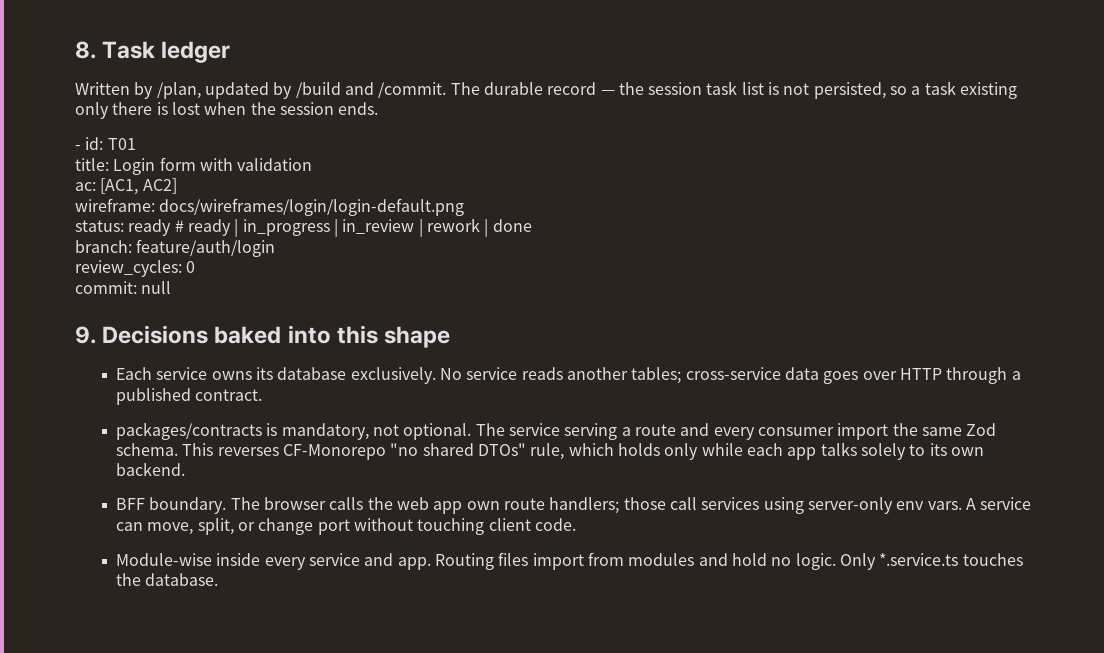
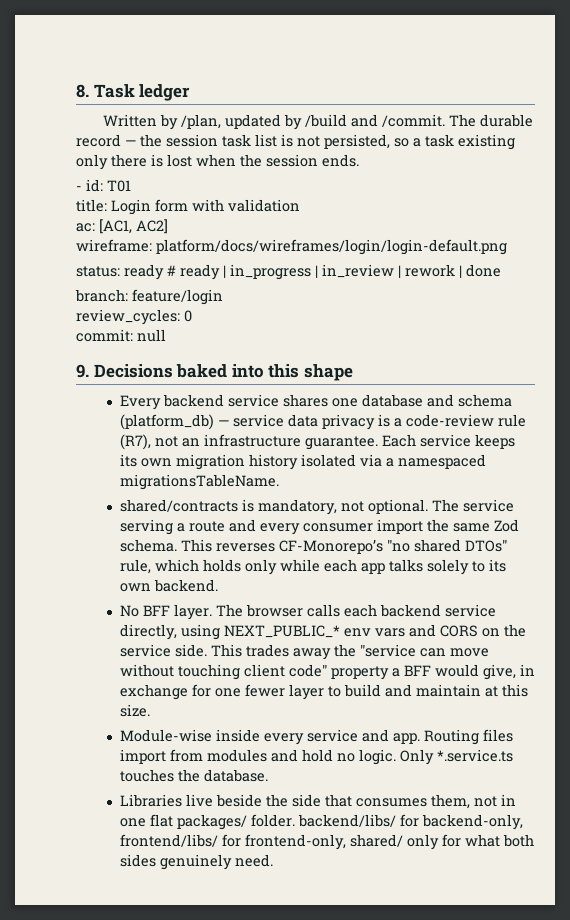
[159,198,465,216] docs/wireframes/login/login-default.png -> [156,239,507,255] platform/docs/wireframes/login/login-default.png
[136,239,276,257] feature/auth/login -> [132,289,223,305] feature/login
[116,367,1021,384] [116,388,263,405] [116,422,263,440] Each service owns its database exclusively. No service reads another tables; cross-service data goes over HTTP through a published contract. // packages/contracts -> [119,394,512,410] [119,414,526,430] [119,434,515,450] [119,454,486,470] [119,474,279,490] [119,499,238,512] Every backend service shares one database and schema (platform_db) — service data privacy is a code-review rule (R7), not an infrastructure guarantee. Each service keeps its own migration history isolated via a namespaced migrationsTableName. // shared/contracts
[283,444,387,460] CF-Monorepo -> [278,539,383,554] CF-Monorepo’s
[116,497,1032,514] [116,518,576,535] BFF boundary. The browser calls the web app own route handlers; those call services using server-only env vars. A service can move, split, or change port without touching client code. -> [119,604,496,620] [119,624,526,640] [119,644,489,660] [119,664,535,680] [119,684,528,700] [119,704,150,717] No BFF layer. The browser calls each backend service directly, using NEXT_PUBLIC_* env vars and CORS on the service side. This trades away the "service can move without touching client code" property a BFF would give, in exchange for one fewer layer to build and maintain at this size.
(219, 579) none -> [119,794,516,809] [119,814,523,830] [119,834,534,850] [119,854,273,870] // Libraries live beside the side that consumes them, not in one flat packages/ folder. backend/libs/ for backend-only, frontend/libs/ for frontend-only, shared/ only for what both sides genuinely need.

